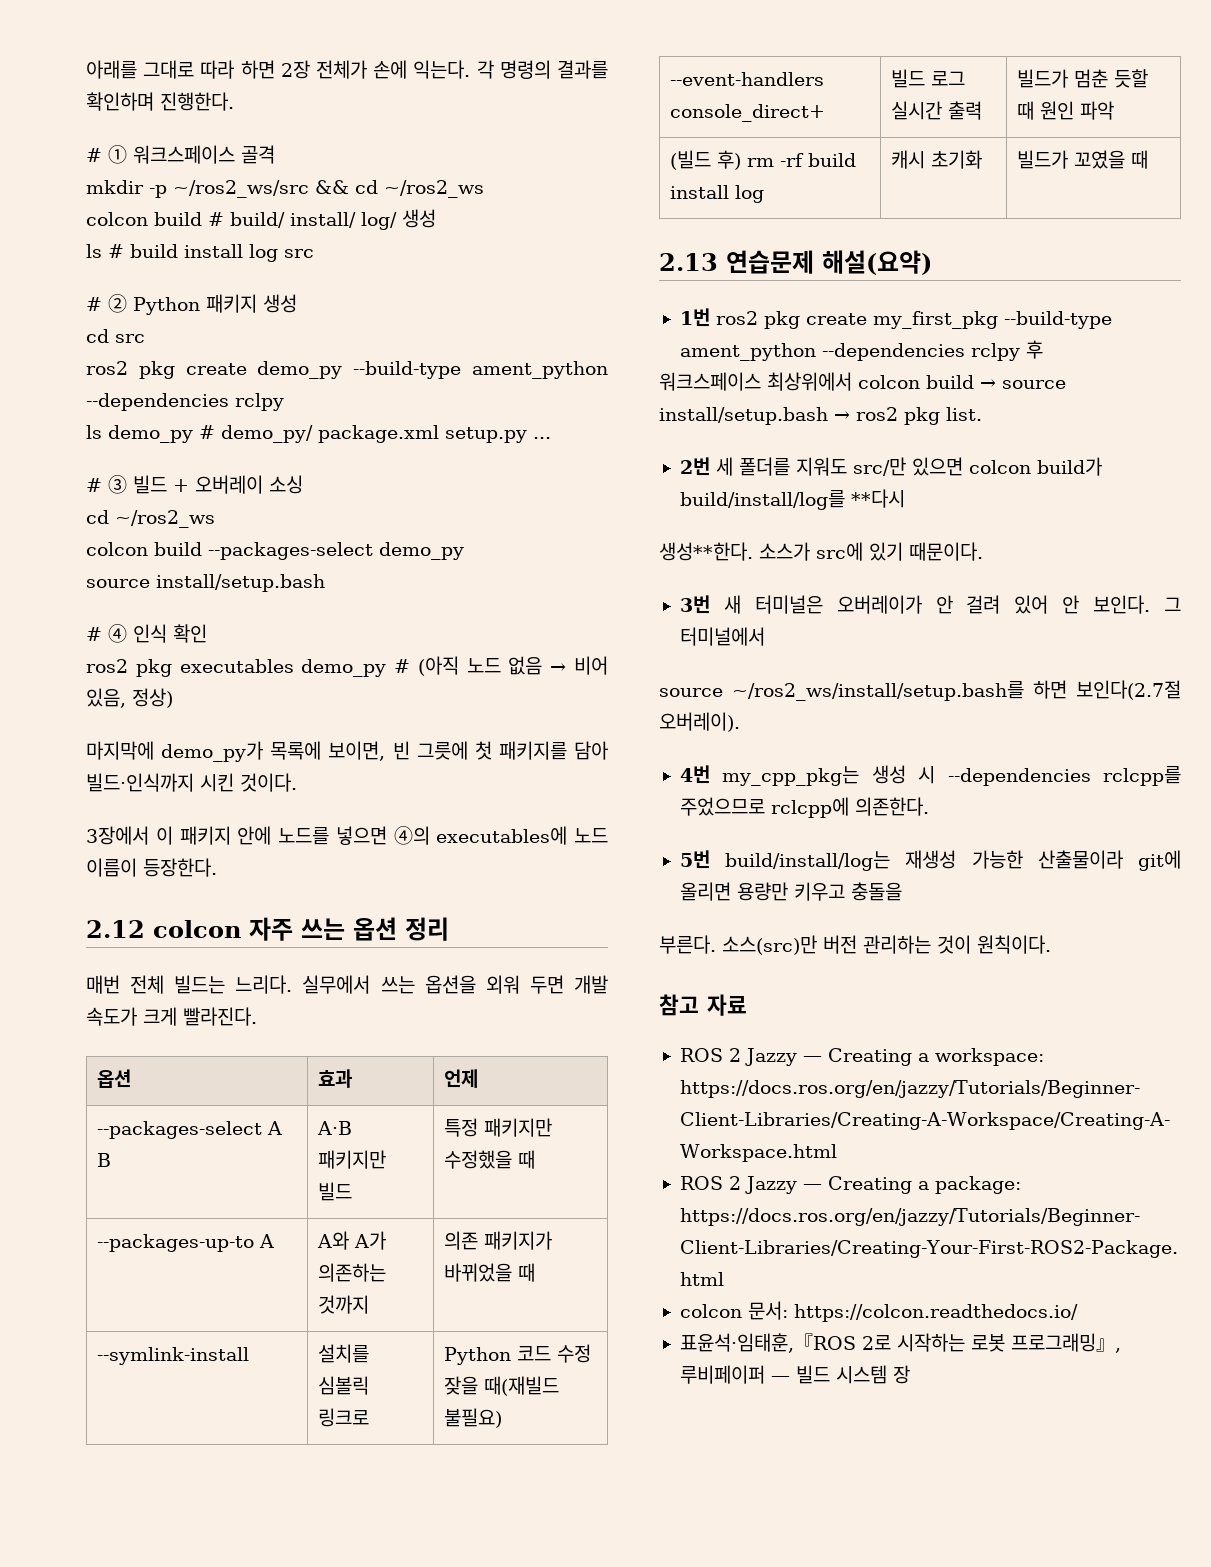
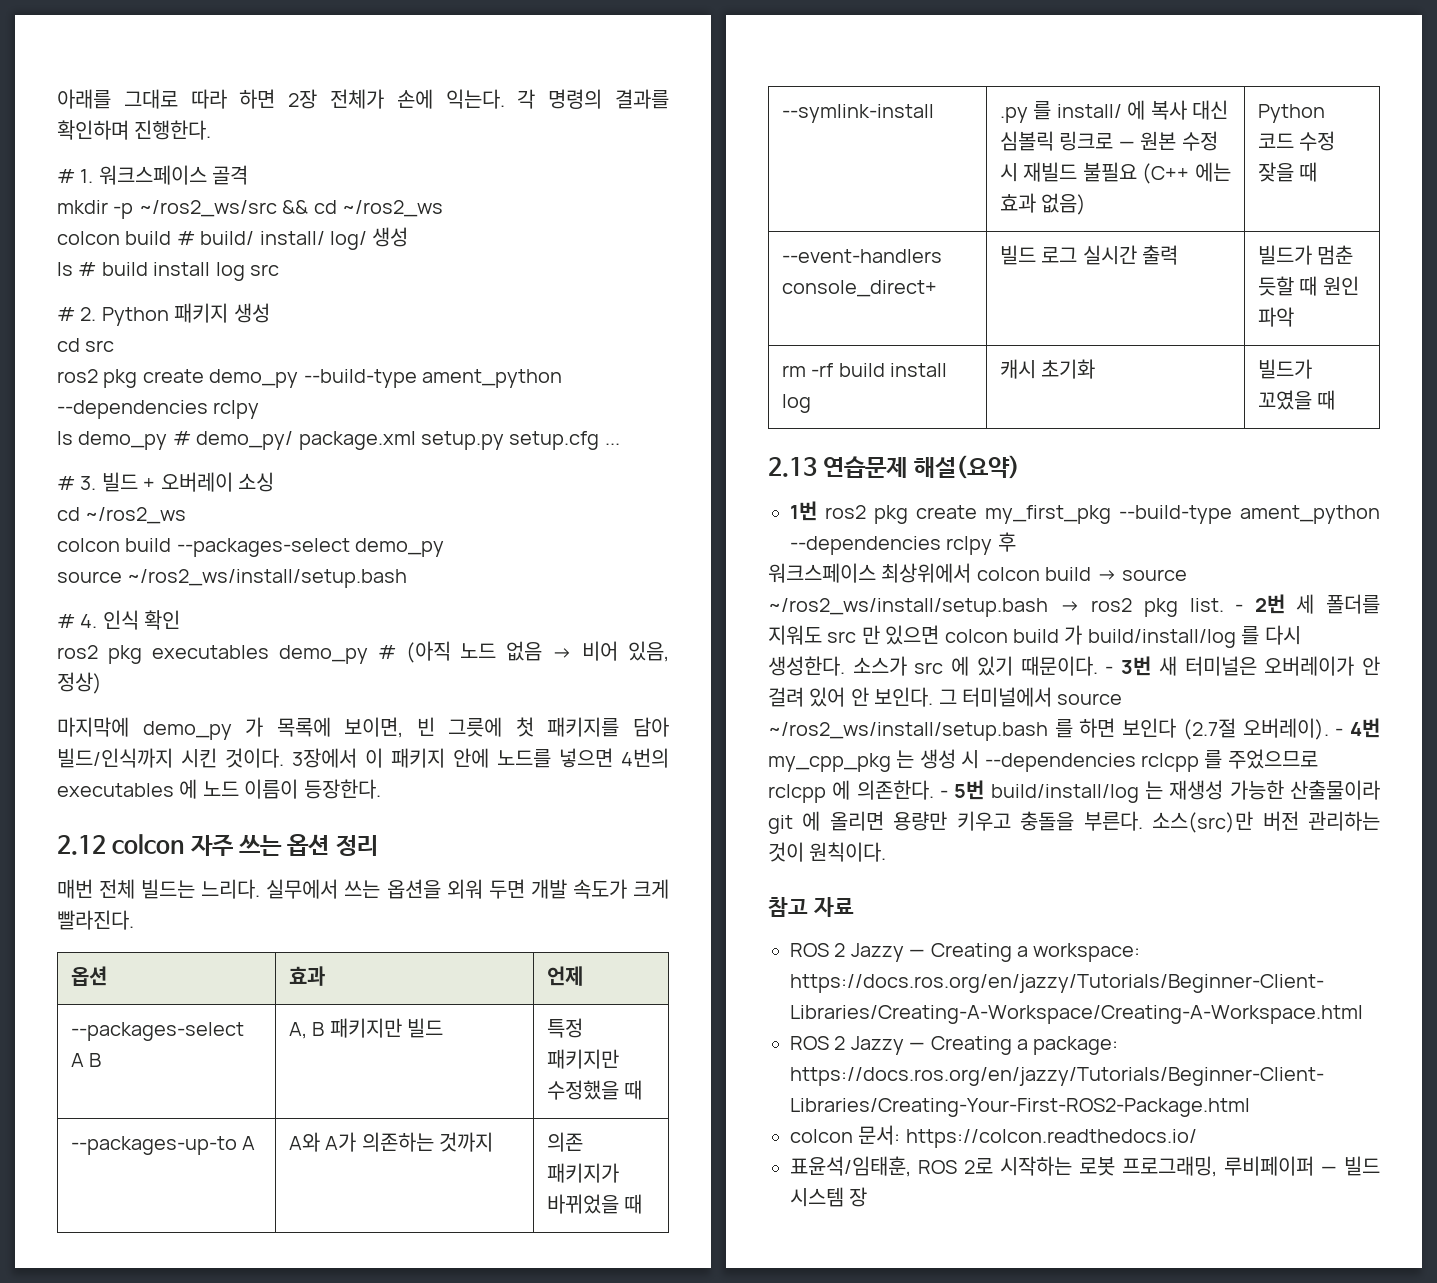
[108,145,127,164] ① -> [80,169,94,183] 1.
[108,294,127,313] ② -> [80,307,97,321] 2.
(527, 435) none -> [509,431,600,450] setup.cfg
[108,475,127,494] ③ -> [80,476,97,490] 3.
[156,574,325,592] [86,624,127,643] install/setup.bash // # ④ -> [127,569,408,588] [57,614,98,628] ~/ros2_ws/install/setup.bash // # 4.
[161,741,264,762] demo_py가 -> [142,717,264,740] demo_py 가
[86,773,194,792] 빌드·인식까지 -> [57,748,173,768] 빌드/인식까지
(297, 782) // -> (284, 758) none
[393,826,568,845] ④의 executables에 -> [621,748,669,768] [57,779,198,799] 4번의 executables 에
[316,1121,352,1135] A·B -> [289,1022,325,1039] A, B
[317,1344,369,1363] [317,1376,369,1395] [317,1408,369,1427] 설치를 심볼릭 링크로 -> [1000,100,1229,123] [1000,131,1218,151] [1000,162,1231,184] [1000,193,1087,215] .py 를 install/ 에 복사 대신 심볼릭 링크로 — 원본 수정 시 재빌드 불필요 (C++ 에는 효과 없음)
[483,1376,559,1396] [443,1408,502,1428] 때(재빌드 불필요) -> [1299,162,1318,182] 때
[669,150,741,170] (빌드 후) -> (1295, 317) none
[659,407,828,425] install/setup.bash -> [768,598,1048,617] ~/ros2_ws/install/setup.bash
(982, 414) // -> [1235,604,1244,612] -
[852,457,1102,476] [679,489,905,510] [659,542,863,561] src/만 있으면 colcon build가 build/install/log를 **다시 // 생성**한다. 소스가 src에 -> [827,625,1301,648] [768,656,970,676] src 만 있으면 colcon build 가 build/install/log 를 다시 생성한다. 소스가 src 에
(983, 551) // -> [1105,666,1114,674] -
[659,680,1181,701] [659,712,740,732] [679,765,1181,786] [679,797,929,818] [679,850,891,871] // source ~/ros2_ws/install/setup.bash를 하면 보인다(2.7절 오버레이). // 4번 my_cpp_pkg는 생성 시 --dependencies rclcpp를 주었으므로 rclcpp에 의존한다. // 5번 build/install/log는 -> [1057,693,1123,705] [768,718,1380,741] [768,749,1318,772] [768,780,1163,803] source ~/ros2_ws/install/setup.bash 를 하면 보인다 (2.7절 오버레이). - 4번 my_cpp_pkg 는 생성 시 --dependencies rclcpp 를 주었으므로 rclcpp 에 의존한다. - 5번 build/install/log 는
[1138,850,1181,871] git에 -> [768,811,821,834] git 에
(902, 891) // -> (1075, 821) none
[679,1333,813,1353] 표윤석·임태훈,『 -> [790,1156,911,1177] 표윤석/임태훈,
[1010,1333,1121,1353] 프로그래밍』, -> [1122,1156,1217,1177] 프로그래밍,

